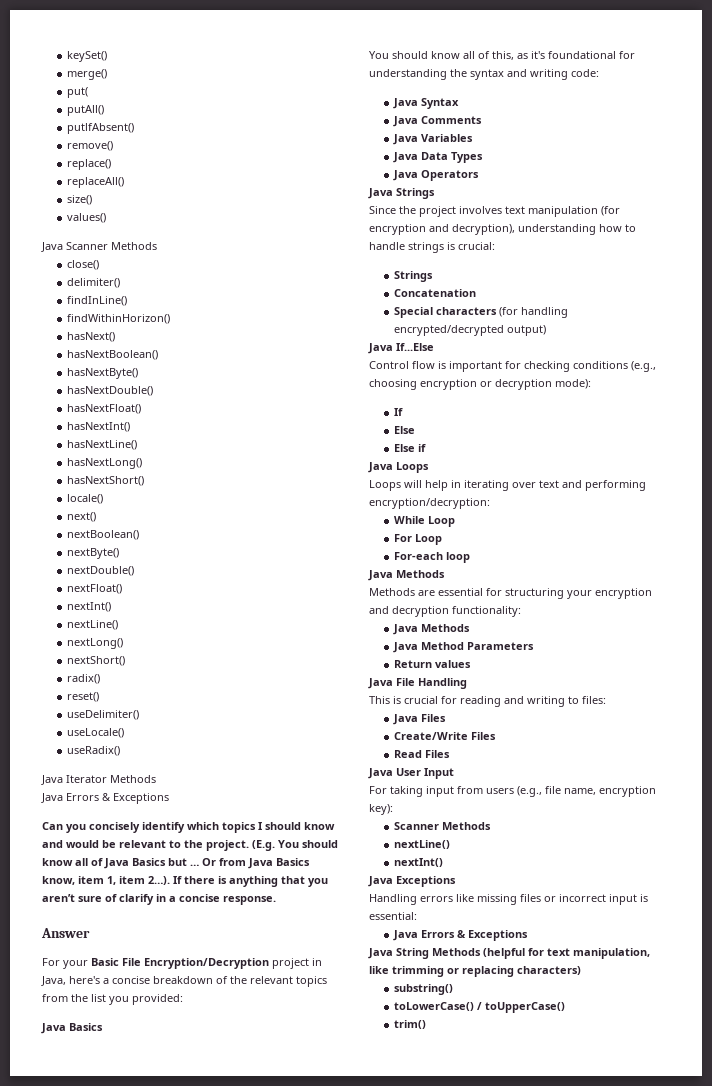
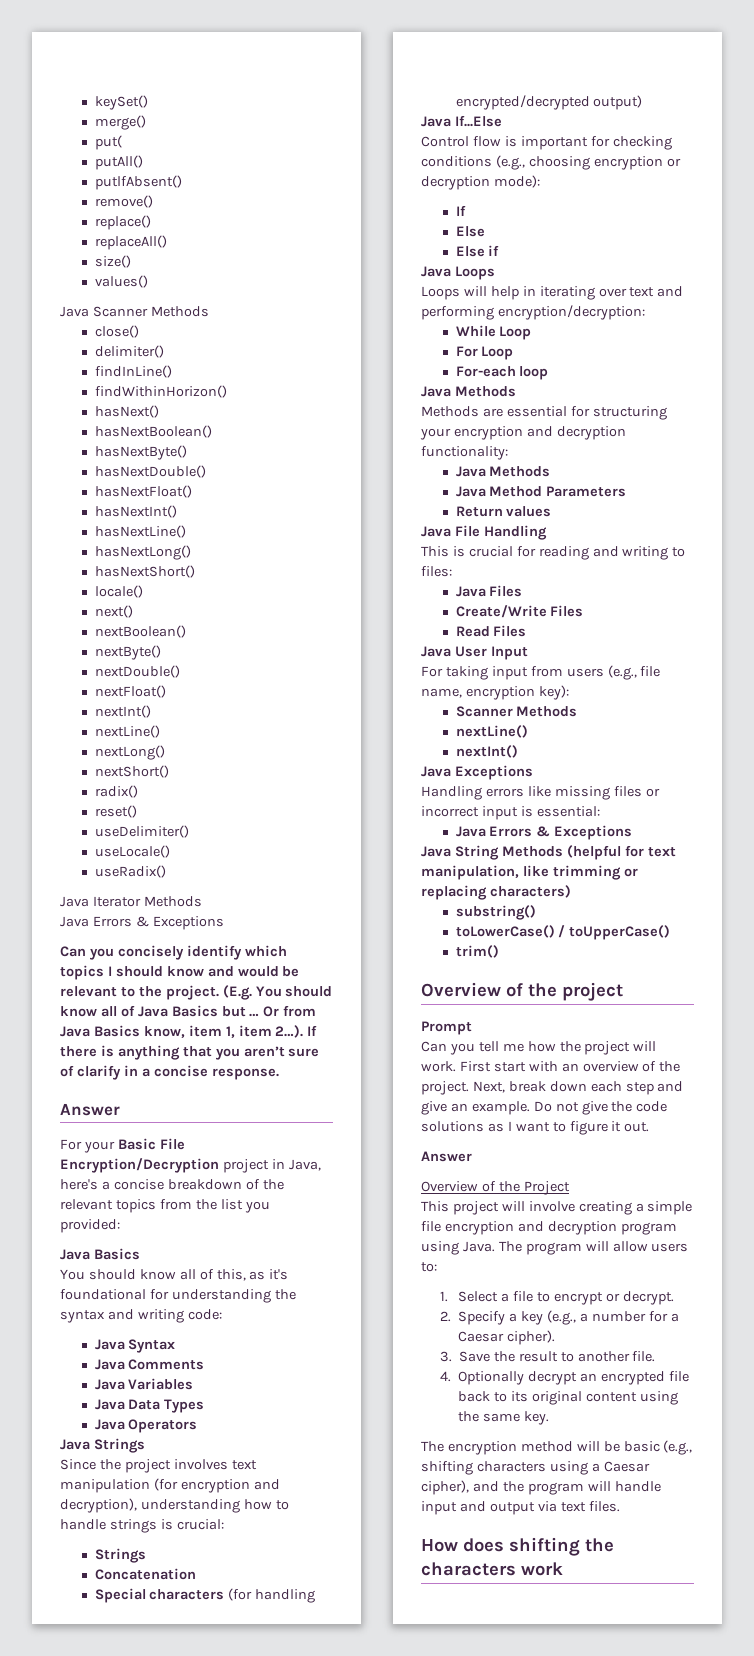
(427, 1024) none -> [421,982,623,1001] [421,1021,472,1035] [421,1041,657,1055] [421,1061,681,1072] [421,1081,684,1095] [421,1101,668,1115] [421,1121,650,1135] [421,1151,472,1162] [421,1181,570,1195] [421,1201,693,1215] [421,1221,677,1235] [421,1241,689,1255] [421,1262,437,1272] [439,1291,674,1305] [439,1310,679,1325] [458,1330,556,1345] [439,1351,656,1362] [439,1371,689,1385] [458,1391,678,1405] [458,1411,550,1425] [421,1440,693,1455] [421,1461,650,1475] [421,1480,661,1495] [421,1501,620,1515] [421,1537,614,1556] [421,1562,563,1576] // Overview of the project // Prompt // Can you tell me how the project will work. First start with an overview of the project. Next, break down each step and give an example. Do not give the code solutions as I want to figure it out. // Answer // Overview of the Project // This project will involve creating a simple file encryption and decryption program using Java. The program will allow users to: // 1. Select a file to encrypt or decrypt. // 2. Specify a key (e.g., a number for a Caesar cipher). // 3. Save the result to another file. // 4. Optionally decrypt an encrypted file back to its original content using the same key. // The encryption method will be basic (e.g., shifting characters using a Caesar cipher), and the program will handle input and output via text files. // How does shifting the characters work

